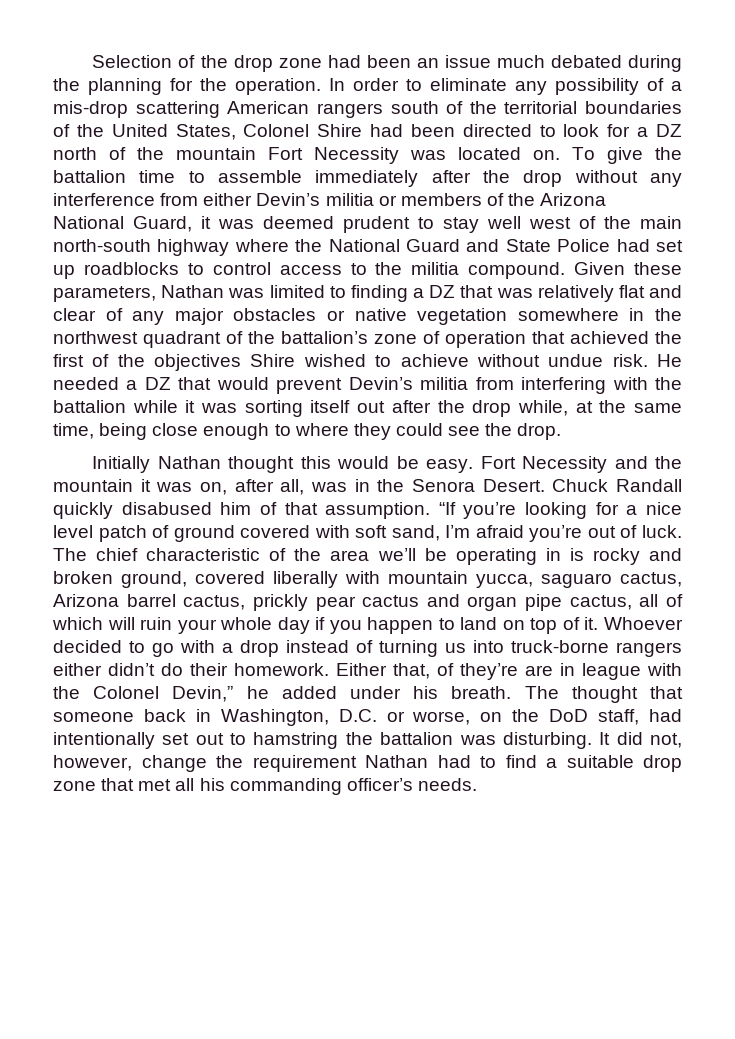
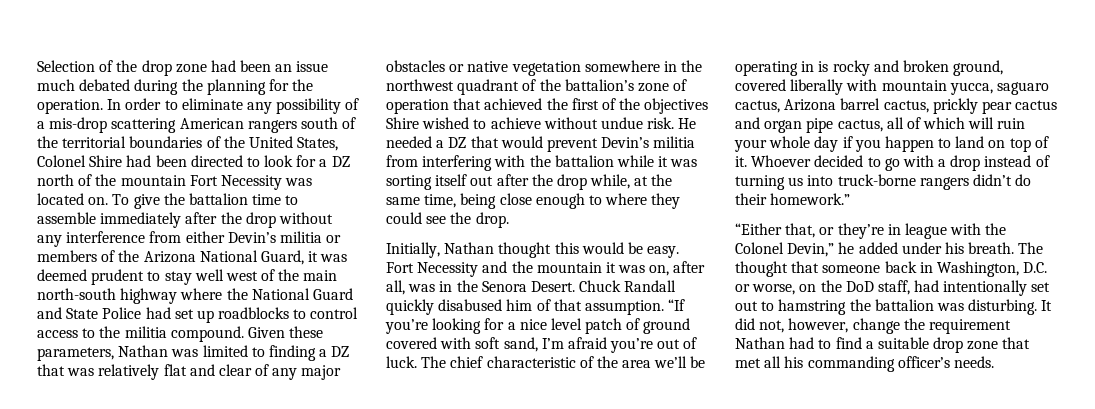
[92,456,151,473] Initially -> [386,242,440,258] Initially,
[53,663,102,676] either -> (969, 183) none
[234,663,553,680] homework. Either that, of they’re are -> [770,193,851,205] [735,223,884,239] homework.” // “Either that, or they’re

